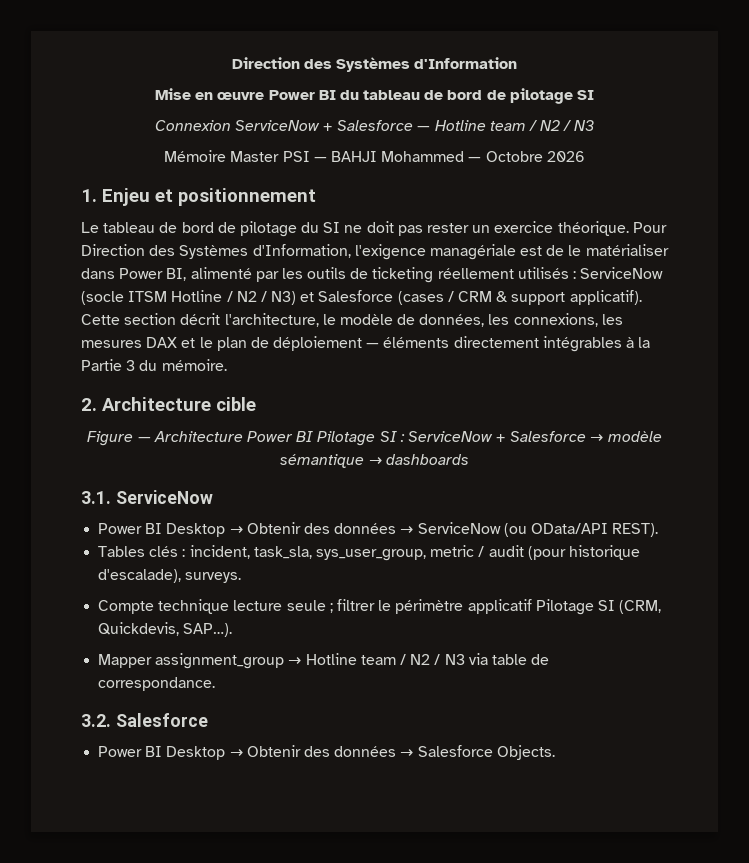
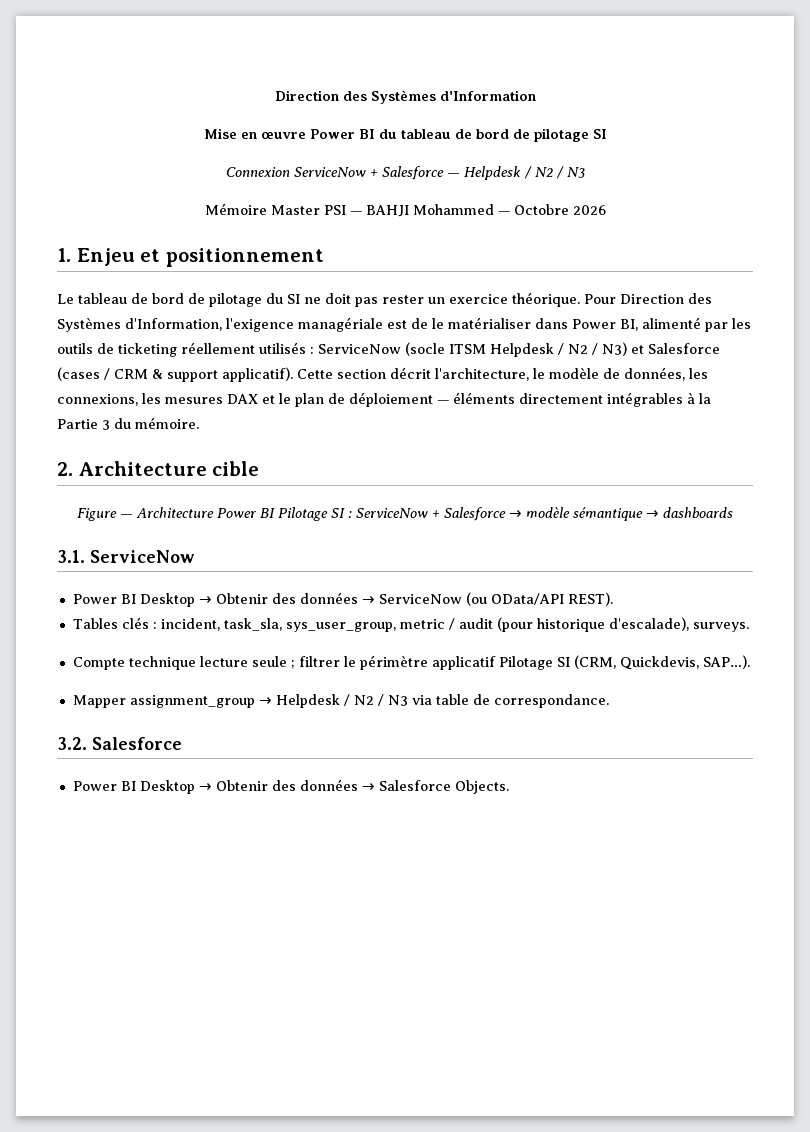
[434,120,526,131] Hotline team -> [463,166,521,180] Helpdesk
[171,290,223,302] Hotline -> [490,343,554,357] Helpdesk
[305,653,396,665] Hotline team -> [275,694,340,708] Helpdesk

